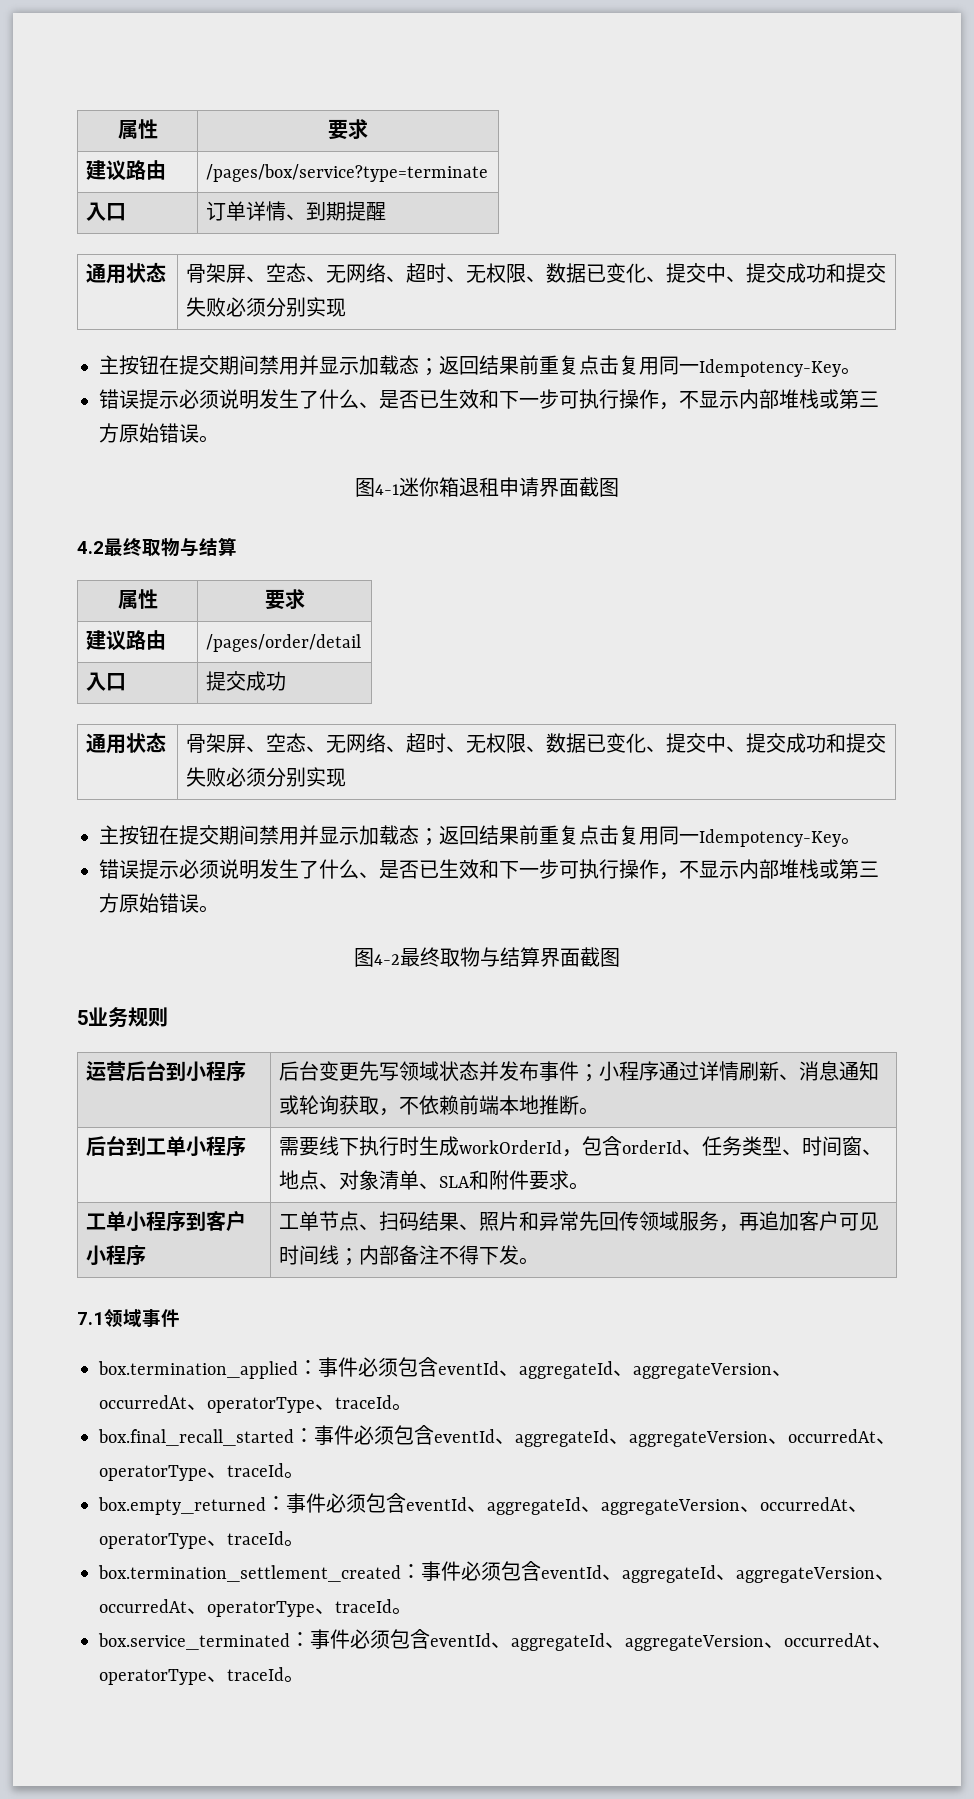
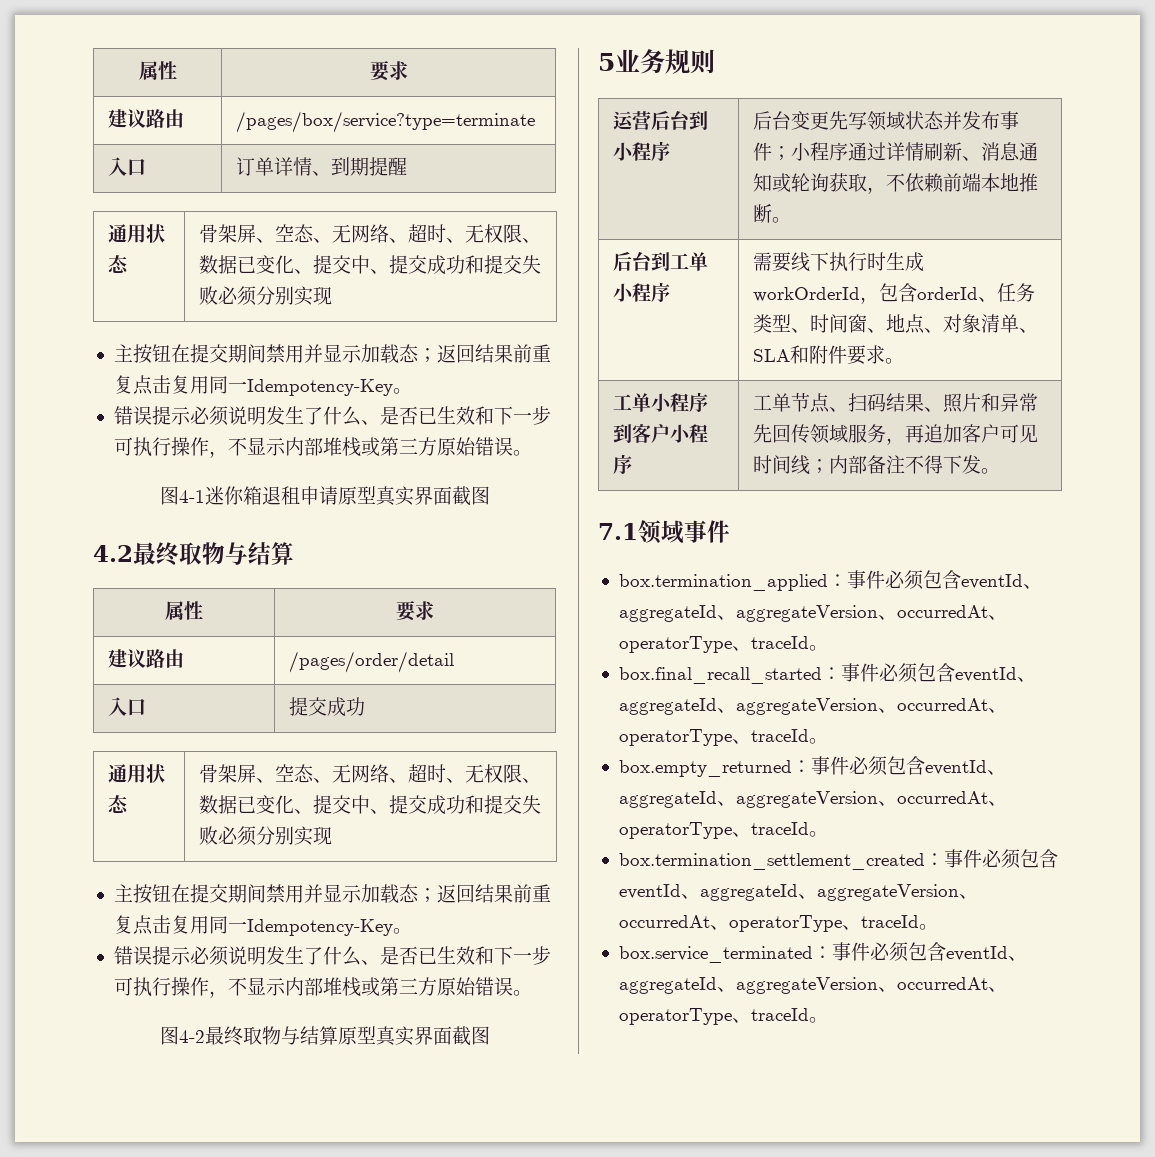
(539, 487) none -> [338,486,414,506] 原型真实
(540, 957) none -> [338,1026,414,1046] 原型真实

